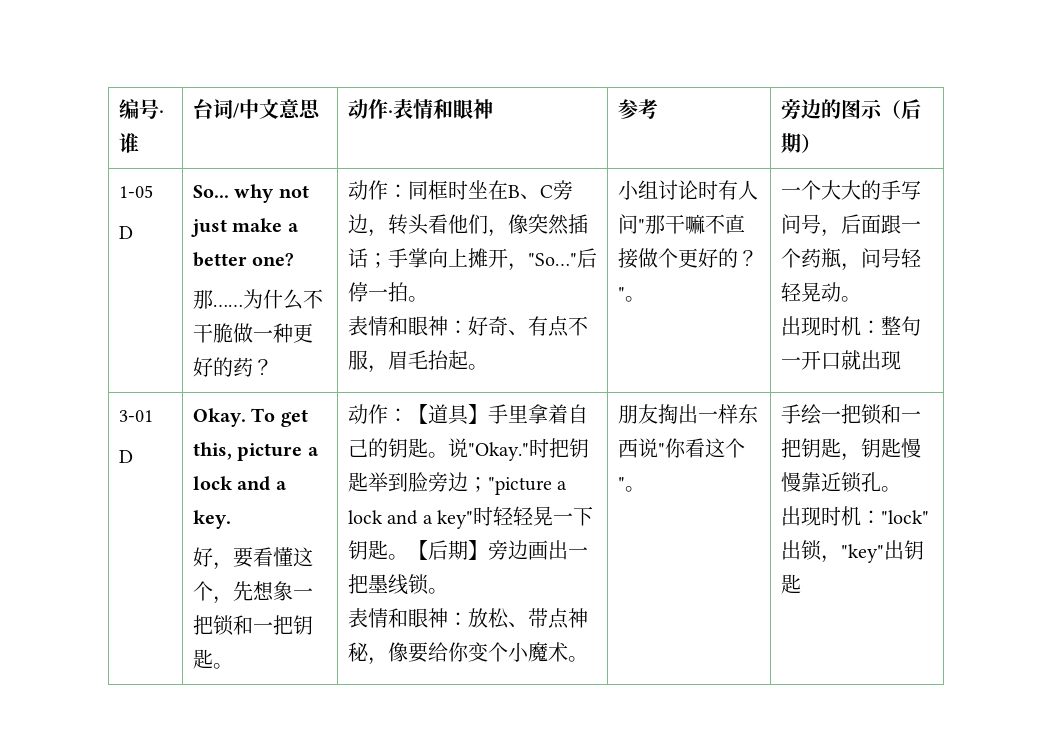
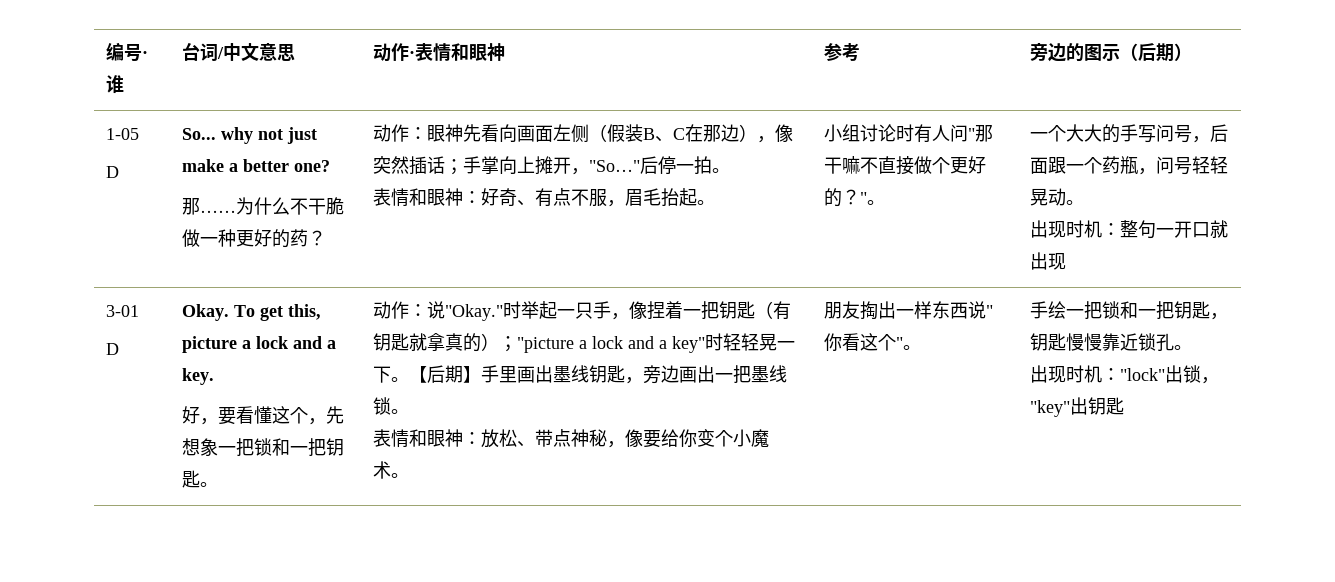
[407,180,573,200] [347,214,488,237] 同框时坐在B、C旁边，转头看他们 -> [426,124,757,143] 眼神先看向画面左侧（假装B、C在那边）
[407,404,588,425] [347,438,589,461] [347,472,468,492] 【道具】手里拿着自己的钥匙。说"Okay."时把钥匙举到脸旁边 -> [426,301,791,321] [372,333,499,352] 说"Okay."时举起一只手，像捏着一把钥匙（有钥匙就拿真的）
[347,540,388,560] 钥匙 -> (391, 374) none
(488, 550) none -> [480,365,643,384] 手里画出墨线钥匙，

